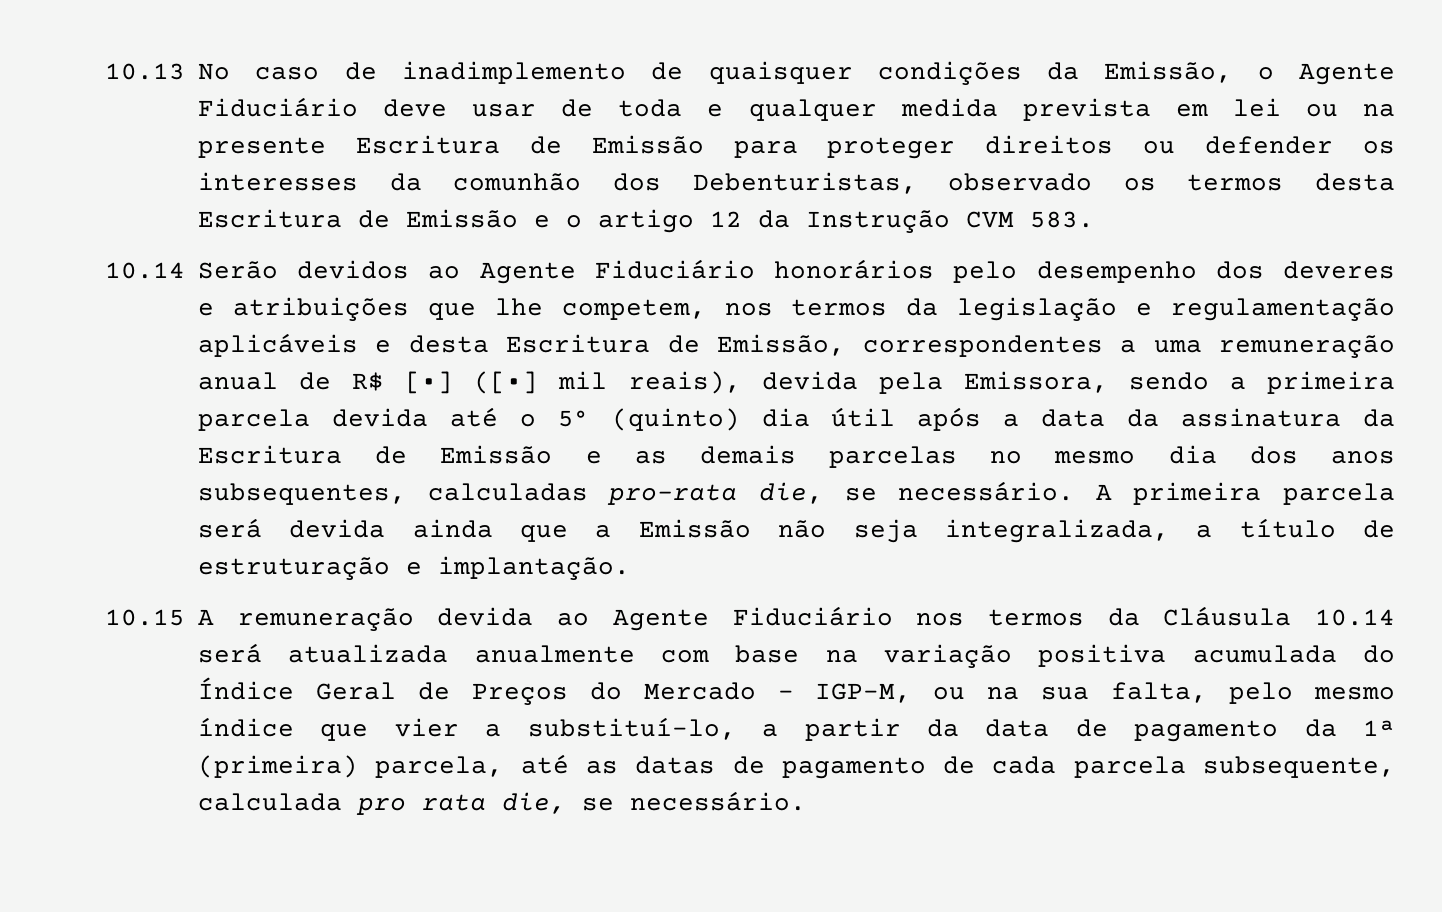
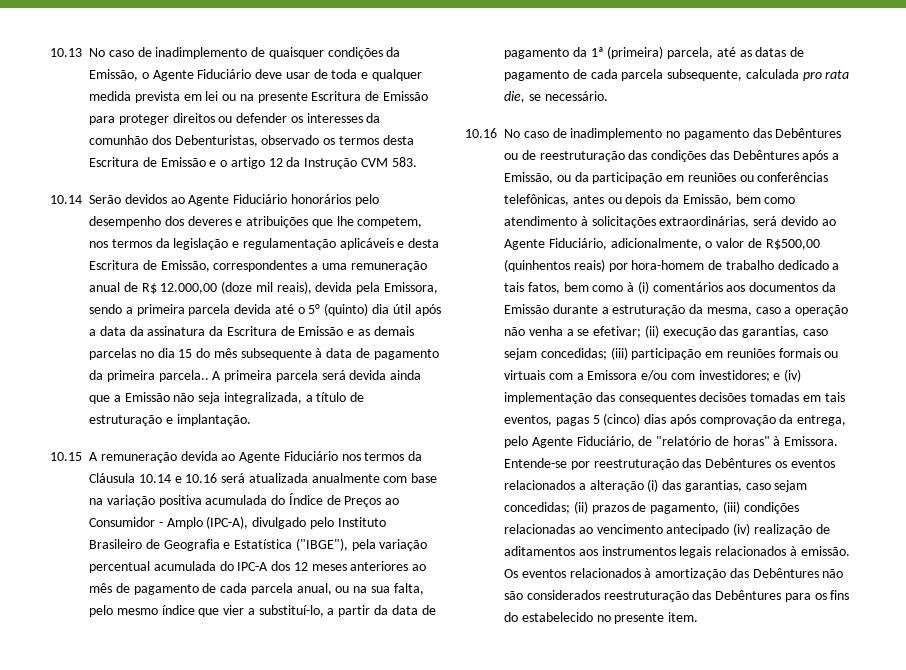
[405,371,539,394] [•] ([•] -> [160,281,253,294] 12.000,00 (doze
[1054,445,1396,464] [198,481,1075,505] mesmo dia dos anos subsequentes, calculadas pro-rata die, se necessário. -> [157,348,439,360] [89,370,209,382] dia 15 do mês subsequente à data de pagamento da primeira parcela..
(1396, 617) none -> [174,473,218,483] e 10.16
[315,682,396,700] Geral -> (323, 499) none
[589,682,912,703] do Mercado – IGP-M, -> [385,498,400,505] [89,516,386,529] [89,538,428,551] [89,561,427,573] [89,583,332,595] ao Consumidor - Amplo (IPC-A), divulgado pelo Instituto Brasileiro de Geografia e Estatística ("IBGE"), pela variação percentual acumulada do IPC-A dos 12 meses anteriores ao mês de pagamento de cada parcela anual,
(806, 801) none -> [465,128,842,140] [504,150,840,162] [504,172,829,184] [504,194,796,206] [504,216,836,228] [504,238,820,250] [504,259,840,272] [504,281,837,294] [504,304,849,316] [504,325,829,338] [504,347,839,360] [504,369,802,382] [504,392,845,404] [504,413,847,426] [504,436,839,448] [504,458,835,470] [504,479,808,492] [504,501,799,514] [504,523,830,536] [504,546,850,558] [504,568,844,580] [504,590,850,602] [504,612,699,624] // 10.16 No caso de inadimplemento no pagamento das Debêntures ou de reestruturação das condições das Debêntures após a Emissão, ou da participação em reuniões ou conferências telefônicas, antes ou depois da Emissão, bem como atendimento à solicitações extraordinárias, será devido ao Agente Fiduciário, adicionalmente, o valor de R$500,00 (quinhentos reais) por hora-homem de trabalho dedicado a tais fatos, bem como à (i) comentários aos documentos da Emissão durante a estruturação da mesma, caso a operação não venha a se efetivar; (ii) execução das garantias, caso sejam concedidas; (iii) participação em reuniões formais ou virtuais com a Emissora e/ou com investidores; e (iv) implementação das consequentes decisões tomadas em tais eventos, pagas 5 (cinco) dias após comprovação da entrega, pelo Agente Fiduciário, de "relatório de horas" à Emissora. Entende-se por reestruturação das Debêntures os eventos relacionados a alteração (i) das garantias, caso sejam concedidas; (ii) prazos de pagamento, (iii) condições relacionadas ao vencimento antecipado (iv) realização de aditamentos aos instrumentos legais relacionados à emissão. Os eventos relacionados à amortização das Debêntures não são considerados reestruturação das Debêntures para os fins do estabelecido no presente item.

